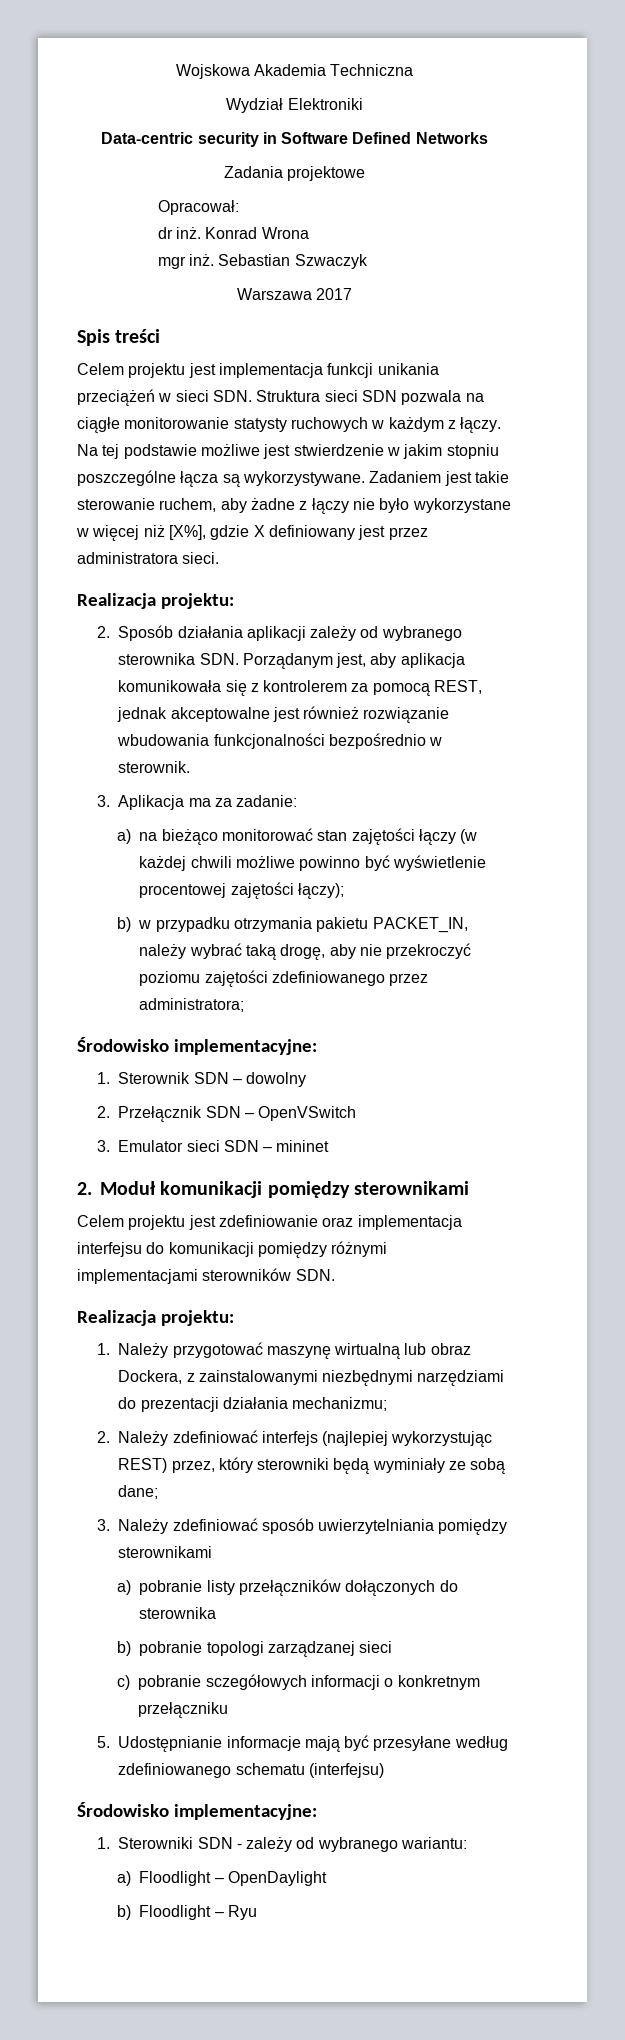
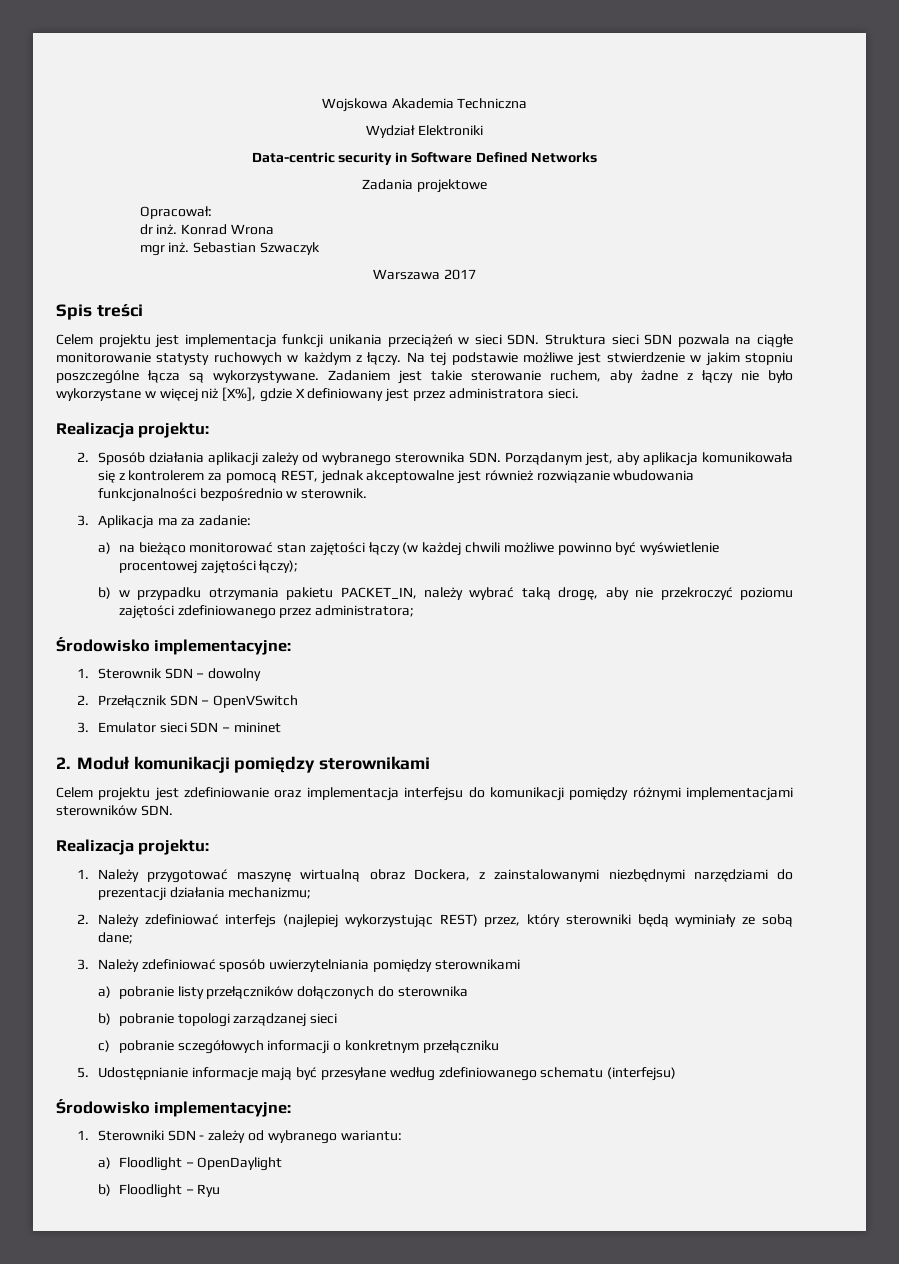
[404,1343,427,1355] lub -> (361, 875) none

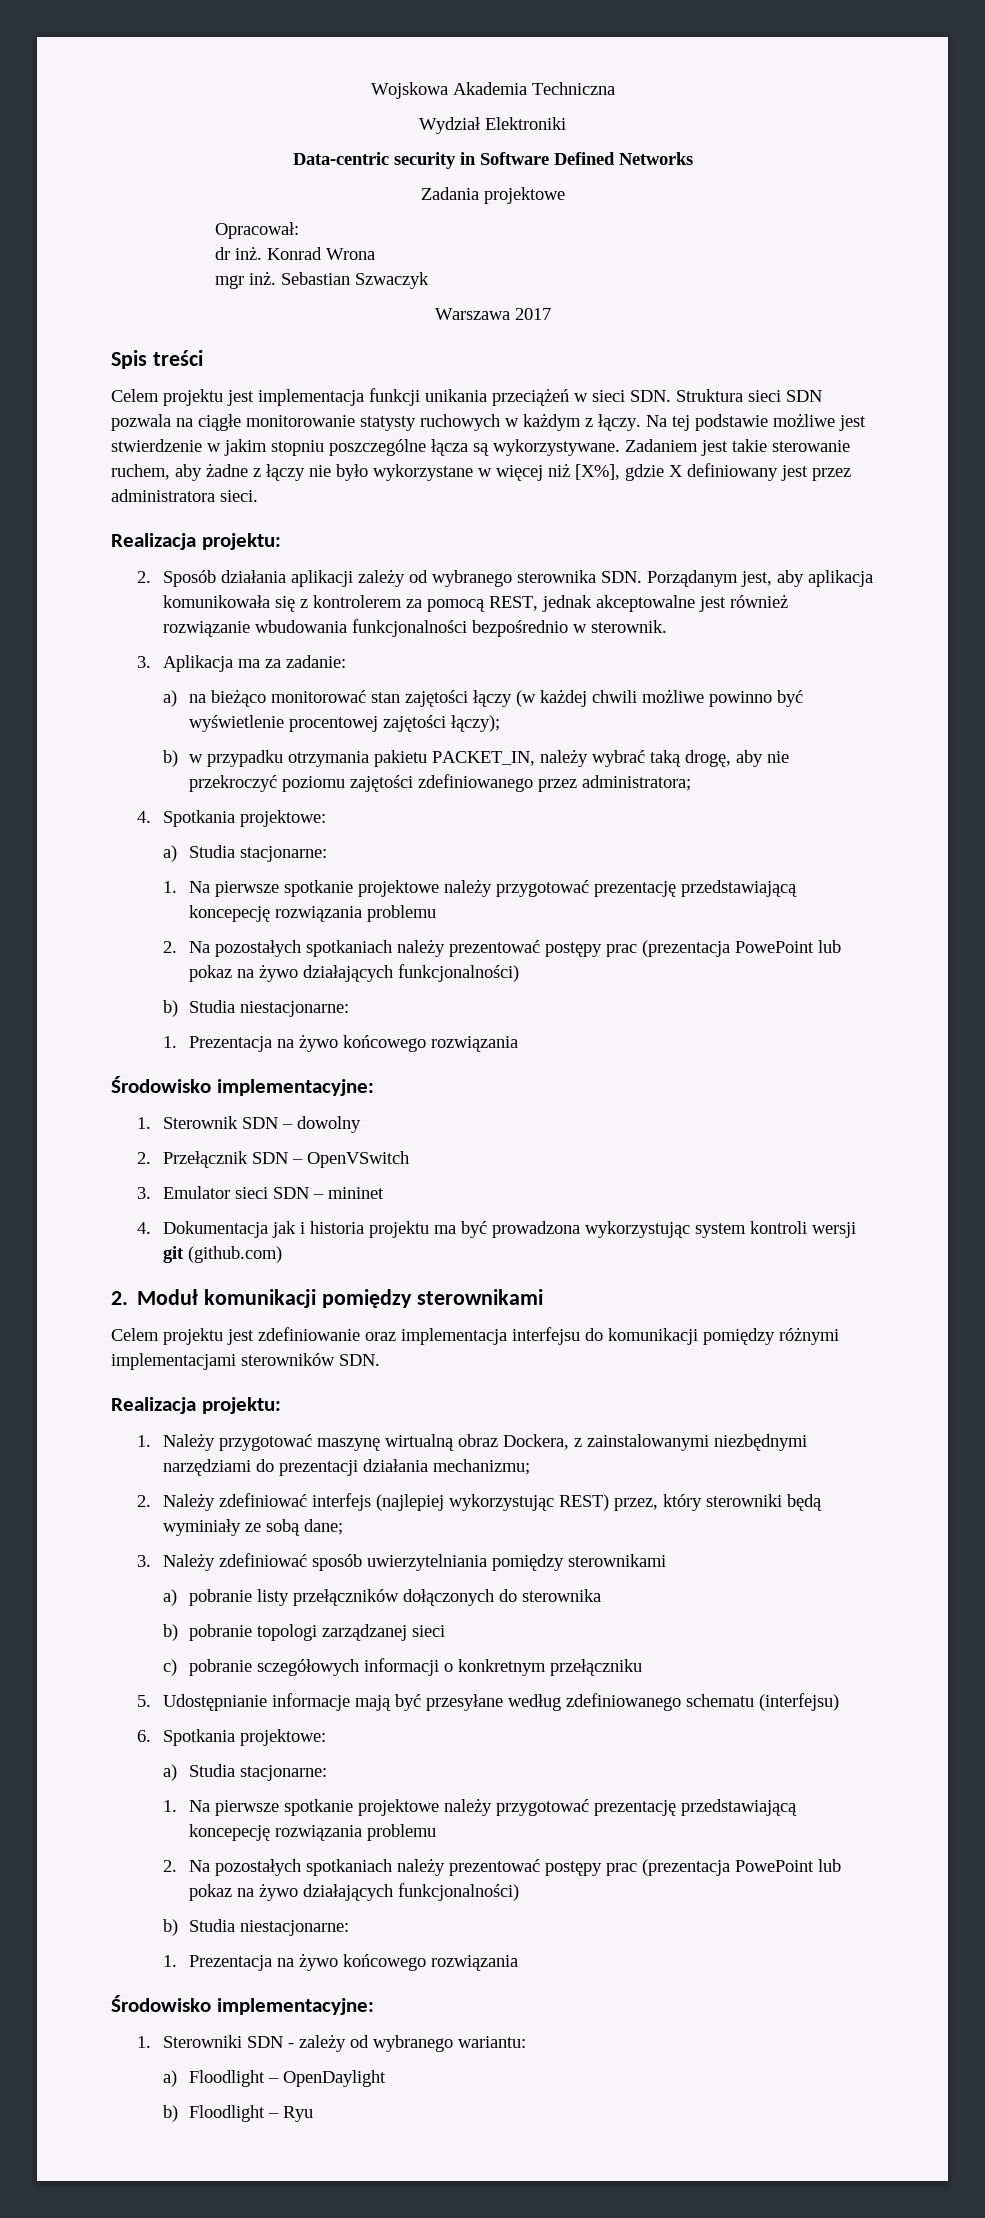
(415, 611) none -> [137,810,327,827] [163,845,328,862] [163,879,798,897] [189,905,437,922] [163,939,842,957] [189,964,520,982] [163,1000,350,1017] [163,1034,519,1052] // 4. Spotkania projektowe: // a) Studia stacjonarne: // 1. Na pierwsze spotkanie projektowe należy przygotować prezentację przedstawiającą koncepecję rozwiązania problemu // 2. Na pozostałych spotkaniach należy prezentować postępy prac (prezentacja PowePoint lub pokaz na żywo działających funkcjonalności) // b) Studia niestacjonarne: // 1. Prezentacja na żywo końcowego rozwiązania
(281, 727) none -> [137,1221,857,1238] [163,1246,283,1263] // 4. Dokumentacja jak i historia projektu ma być prowadzona wykorzystując system kontroli wersji git (github.com)
(677, 1074) none -> [137,1729,327,1746] [163,1764,328,1781] [163,1798,798,1816] [189,1824,437,1841] [163,1858,842,1876] [189,1883,520,1901] [163,1919,350,1936] [163,1953,519,1971] // 6. Spotkania projektowe: // a) Studia stacjonarne: // 1. Na pierwsze spotkanie projektowe należy przygotować prezentację przedstawiającą koncepecję rozwiązania problemu // 2. Na pozostałych spotkaniach należy prezentować postępy prac (prezentacja PowePoint lub pokaz na żywo działających funkcjonalności) // b) Studia niestacjonarne: // 1. Prezentacja na żywo końcowego rozwiązania

